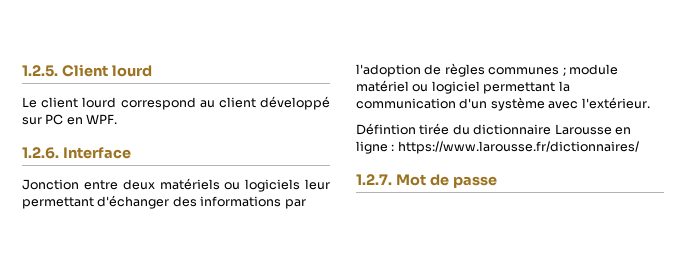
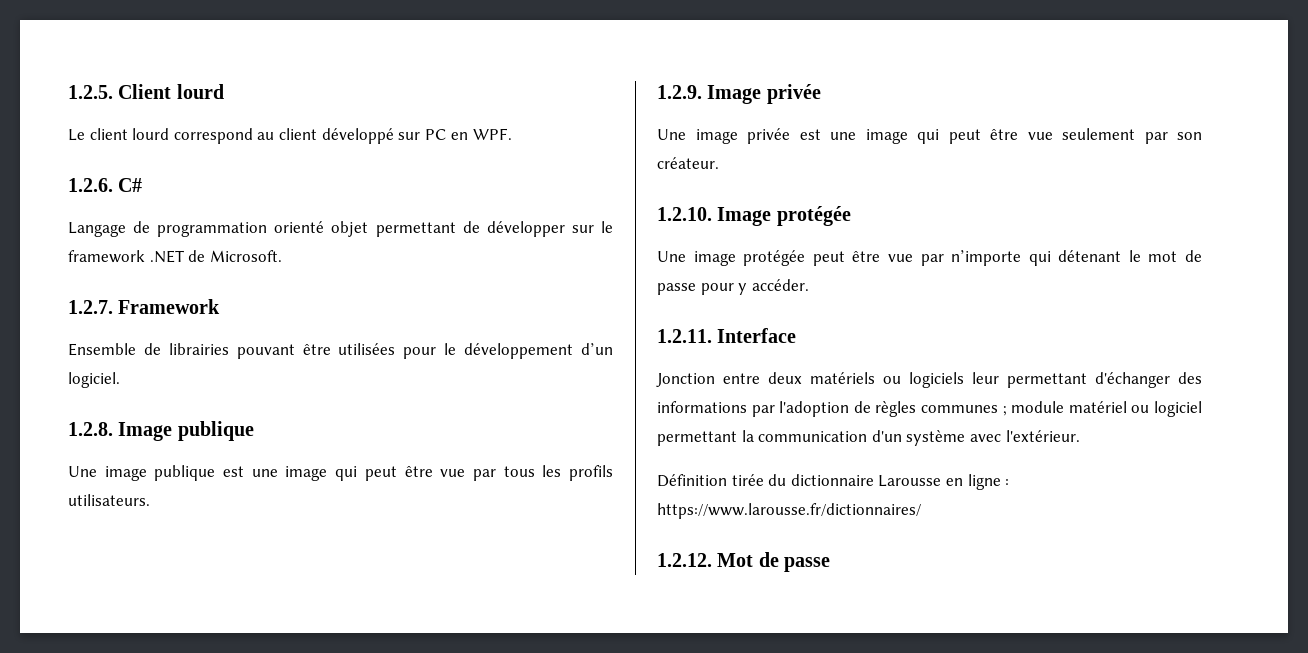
(59, 153) none -> [118,178,143,192] [68,221,613,237] [68,250,282,263] [68,299,221,314] [68,343,613,359] [68,372,120,388] [68,421,254,441] [68,465,613,481] [68,494,150,506] [657,84,821,104] [657,128,1202,144] [657,157,719,169] [657,206,851,226] [657,250,1202,266] [657,279,809,295] [657,329,712,343] C# // Langage de programmation orienté objet permettant de développer sur le framework .NET de Microsoft. // 1.2.7. Framework // Ensemble de librairies pouvant être utilisées pour le développement d’un logiciel. // 1.2.8. Image publique // Une image publique est une image qui peut être vue par tous les profils utilisateurs. // 1.2.9. Image privée // Une image privée est une image qui peut être vue seulement par son créateur. // 1.2.10. Image protégée // Une image protégée peut être vue par n’importe qui détenant le mot de passe pour y accéder. // 1.2.11.
[356,123,416,135] Défintion -> [657,474,727,487] Définition
[356,174,392,185] 1.2.7. -> [657,553,712,567] 1.2.12.

